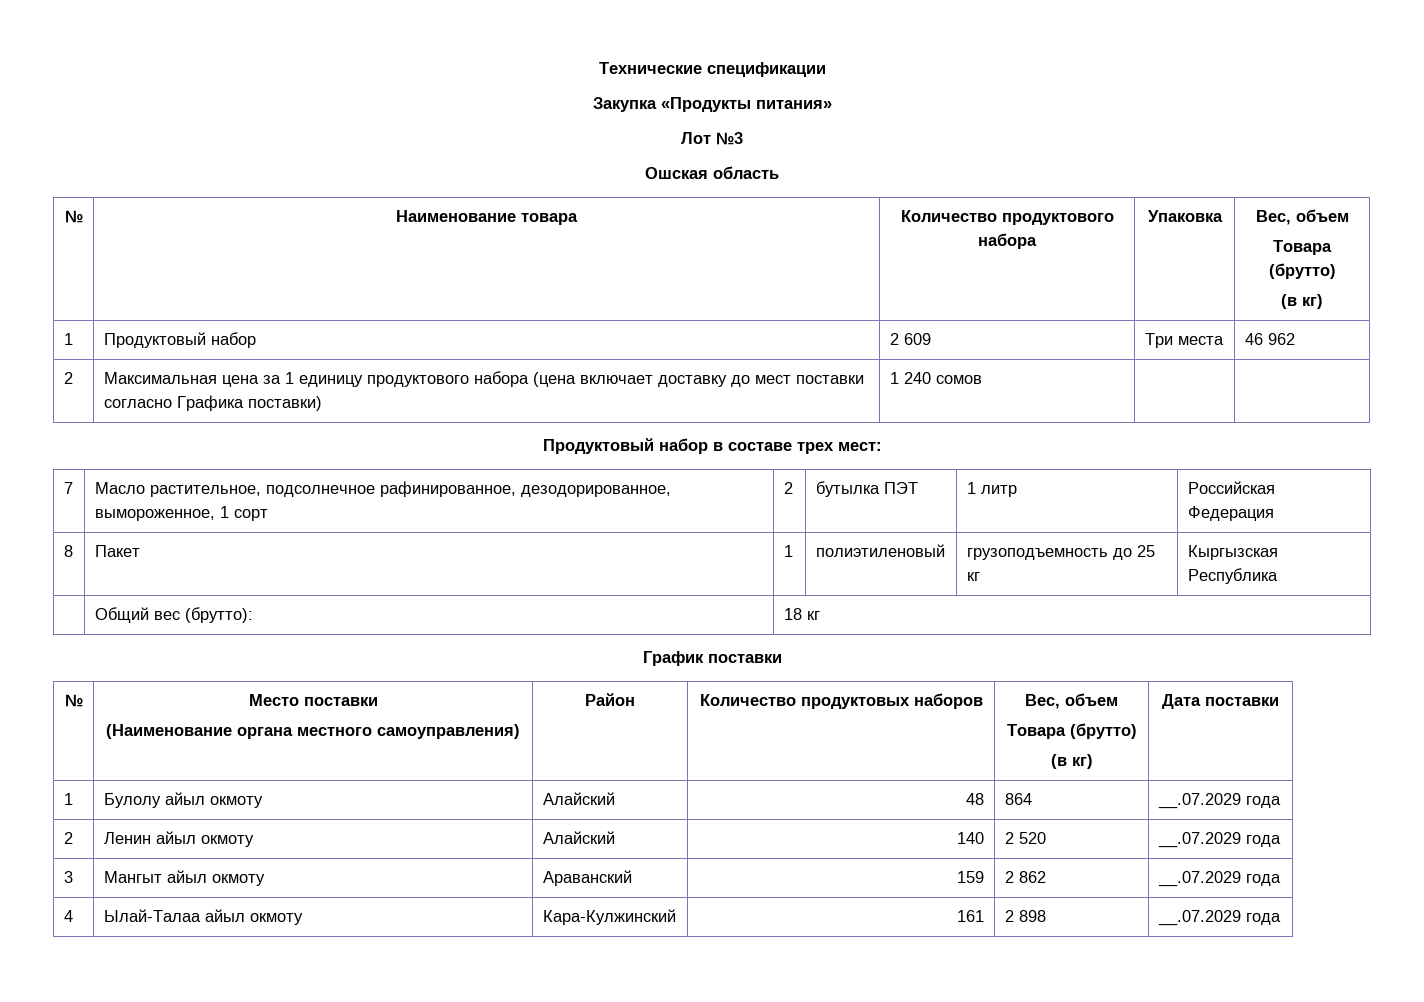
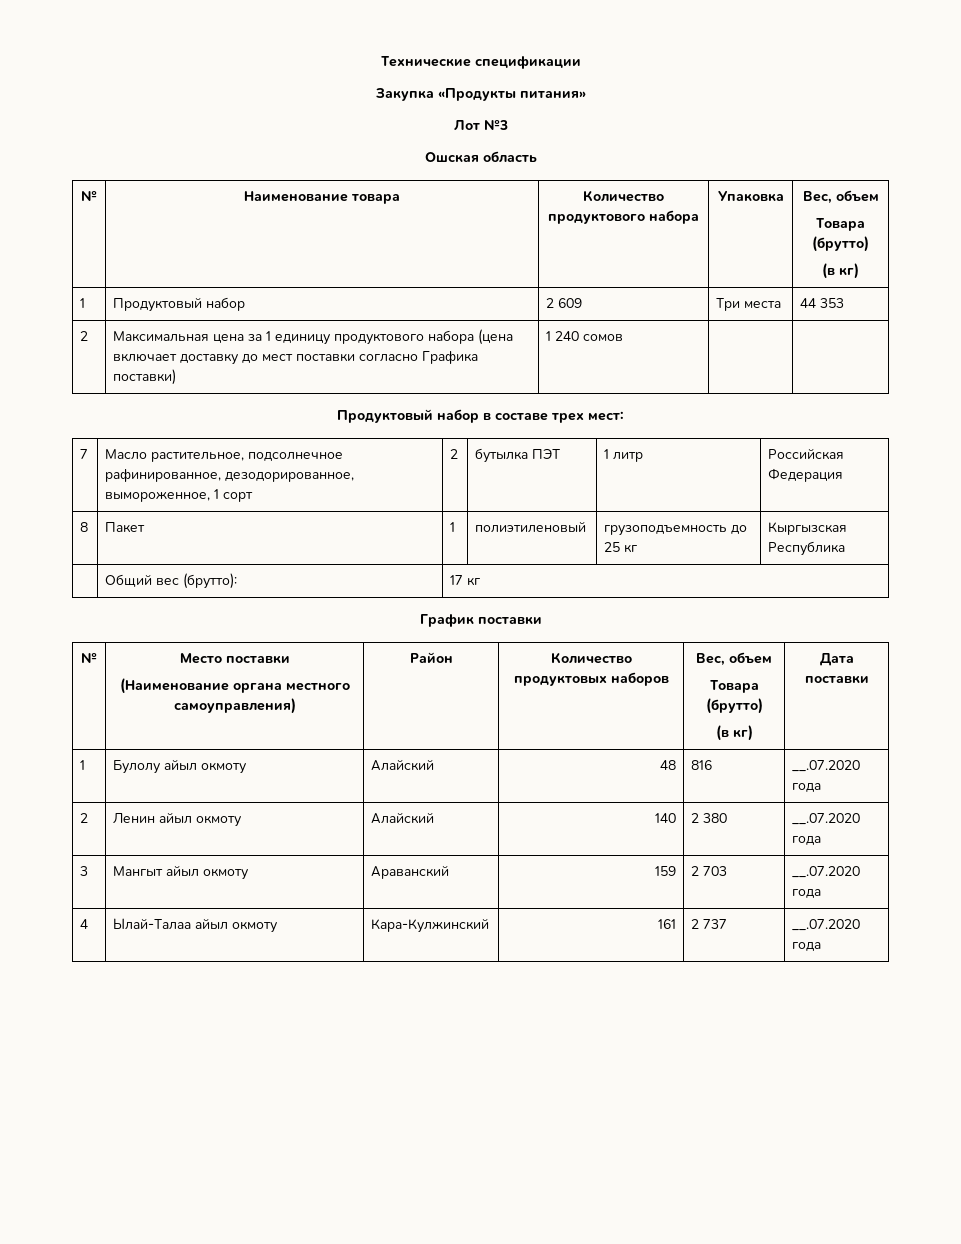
[1244,333,1295,345] 46 962 -> [800,298,845,308] 44 353
[783,608,802,620] 18 -> [450,575,464,585] 17
[1004,793,1032,805] [1157,793,1241,809] 864 | __.07.2029 -> [691,760,713,770] [792,760,861,772] 816 | __.07.2020
[1018,832,1046,844] [1157,832,1241,848] 520 | __.07.2029 -> [703,813,728,823] [792,813,861,825] 380 | __.07.2020
[1018,871,1046,883] [1157,871,1241,887] 862 | __.07.2029 -> [703,866,728,876] [792,866,861,878] 703 | __.07.2020
[1018,910,1046,922] [1157,910,1241,926] 898 | __.07.2029 -> [703,919,728,929] [792,919,861,931] 737 | __.07.2020

